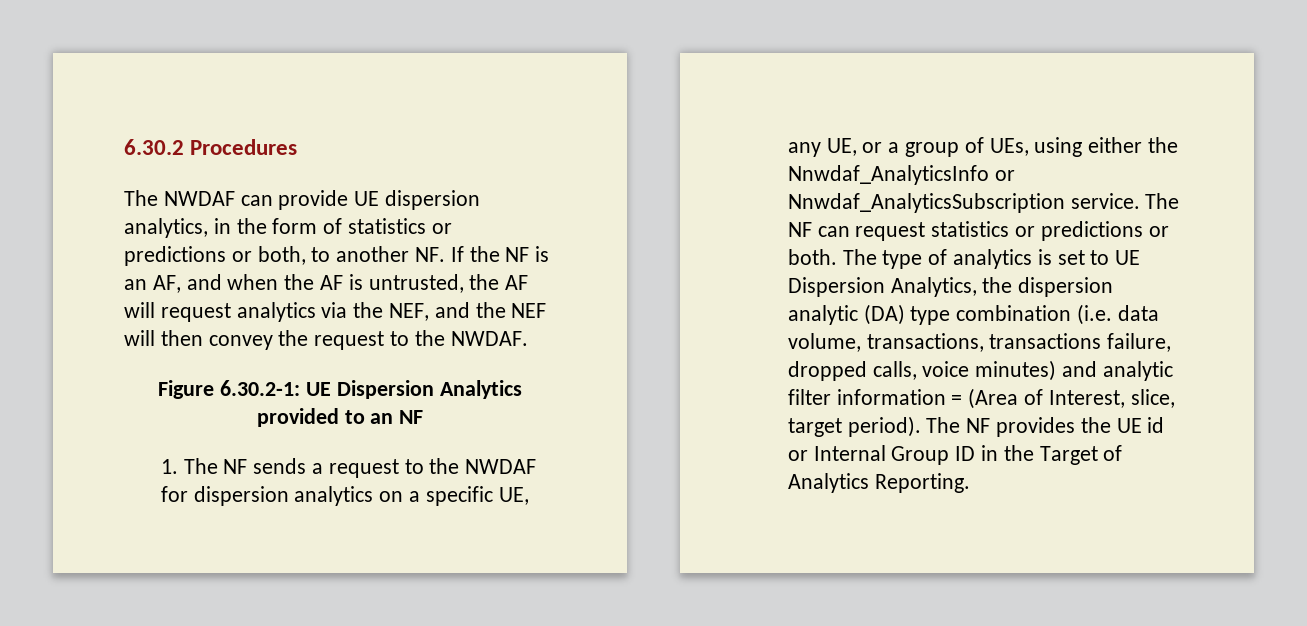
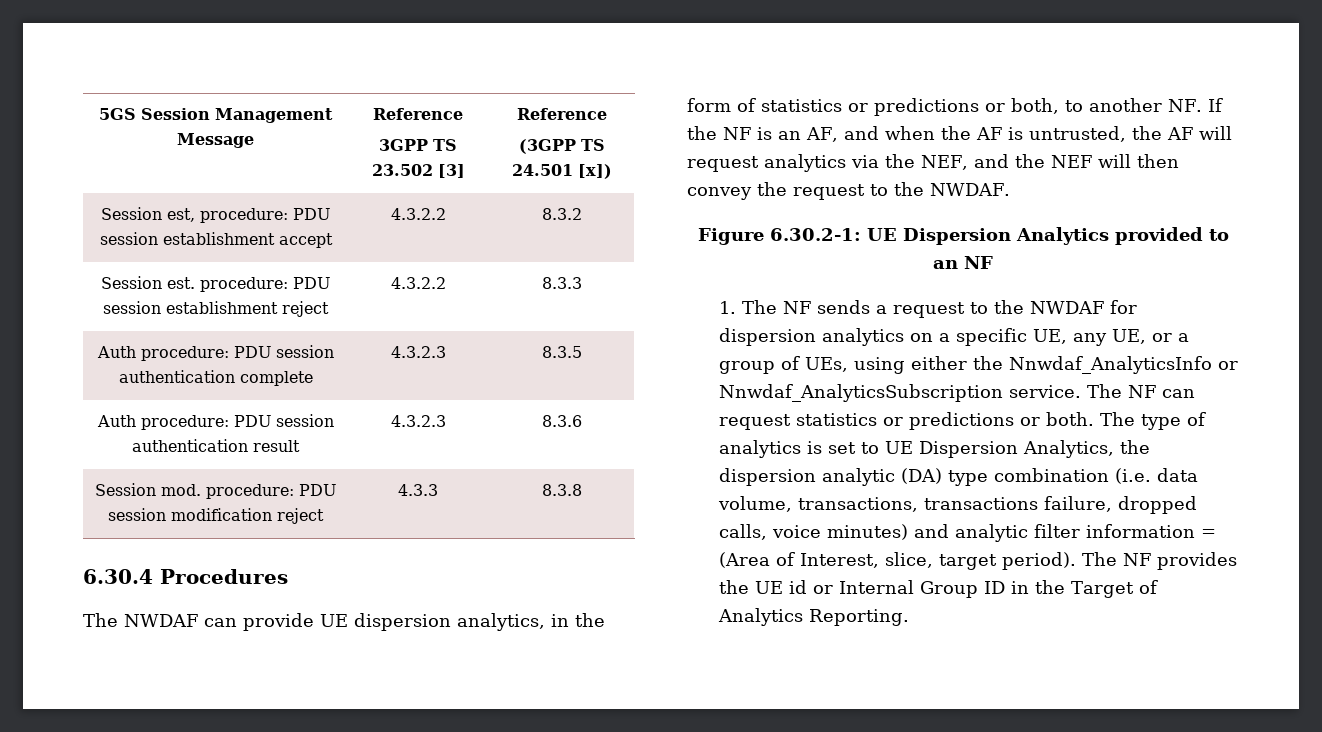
[124,139,184,155] 6.30.2 -> [99,108,333,123] [177,133,254,148] [373,108,463,120] [379,139,457,151] [371,164,465,178] [516,108,607,120] [518,139,605,154] [511,164,612,179] [101,207,330,223] [99,232,333,248] [390,208,446,220] [541,208,582,220] [101,276,330,292] [103,301,329,317] [390,277,446,289] [541,277,582,289] [96,345,334,361] [118,370,313,386] [390,346,446,358] [541,346,582,358] [96,414,334,430] [132,439,300,452] [390,415,446,427] [541,415,582,427] [95,483,336,499] [108,508,324,524] [398,484,438,496] [541,484,582,496] [83,569,153,584] 5GS Session Management Message | Reference // 3GPP TS 23.502 [3] | Reference // (3GPP TS 24.501 [x]) // Session est, procedure: PDU session establishment accept | 4.3.2.2 | 8.3.2 // Session est. procedure: PDU session establishment reject | 4.3.2.2 | 8.3.3 // Auth procedure: PDU session authentication complete | 4.3.2.3 | 8.3.5 // Auth procedure: PDU session authentication result | 4.3.2.3 | 8.3.6 // Session mod. procedure: PDU session modification reject | 4.3.3 | 8.3.8 // 6.30.4

